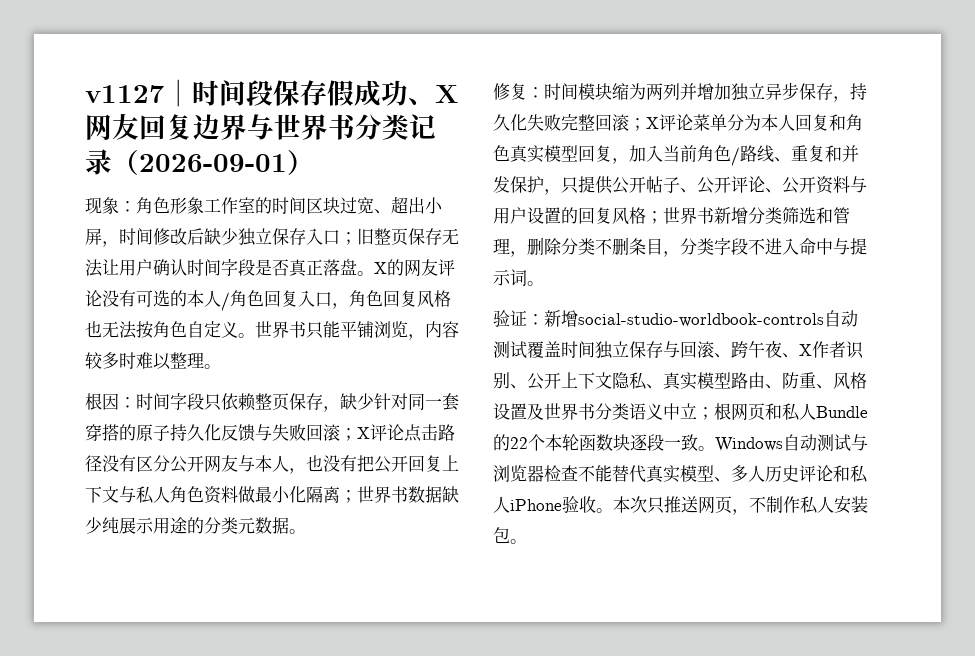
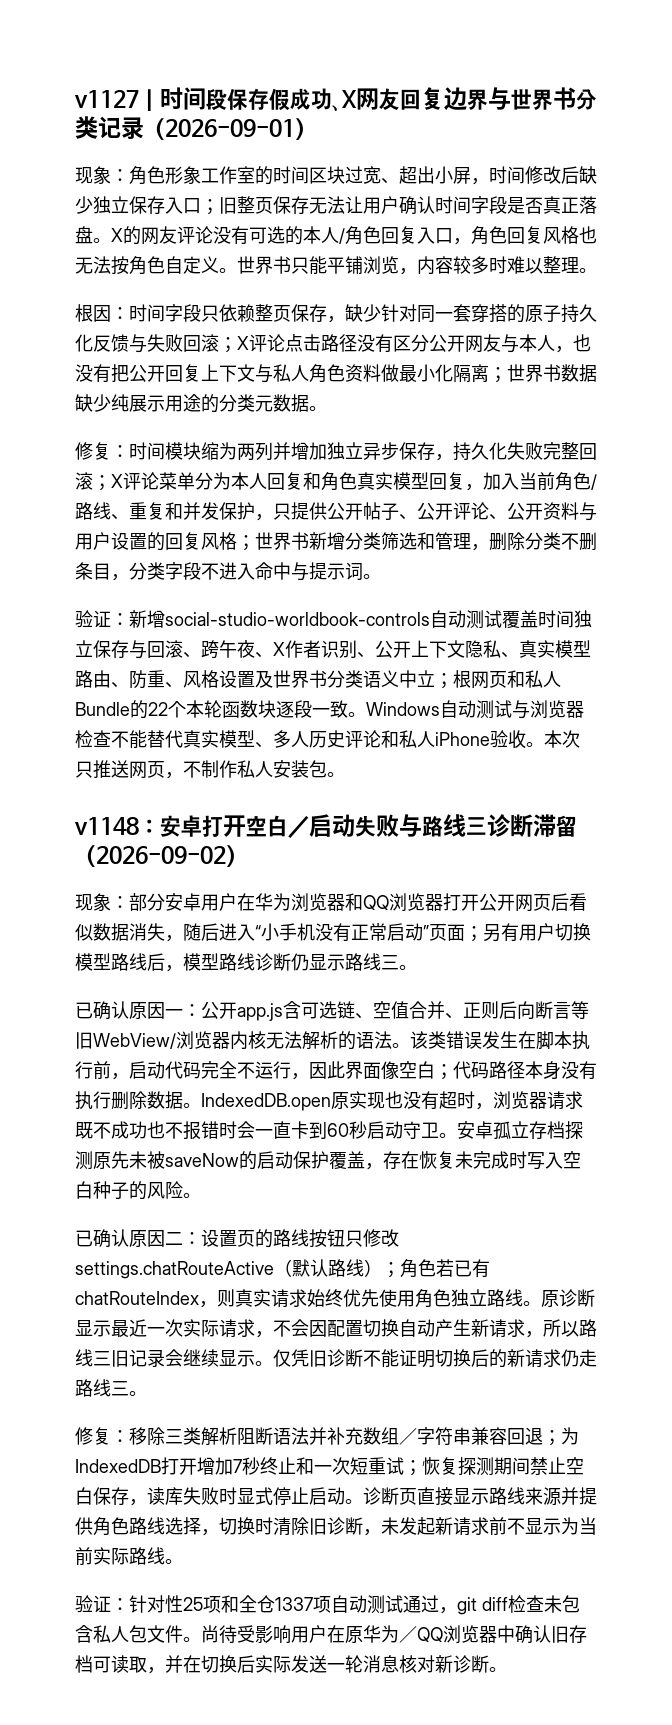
(527, 541) none -> [74,814,577,838] [75,845,247,867] [75,893,587,912] [75,923,591,942] [75,953,417,972] [75,1001,589,1021] [75,1031,590,1050] [75,1061,597,1080] [75,1091,583,1111] [75,1121,583,1140] [75,1151,581,1170] [75,1181,201,1200] [75,1229,399,1248] [75,1259,490,1279] [75,1289,595,1308] [75,1319,597,1338] [75,1349,597,1368] [75,1379,147,1397] [75,1427,579,1446] [75,1457,584,1476] [75,1487,597,1506] [75,1517,597,1536] [75,1547,183,1565] [75,1595,580,1615] [75,1625,587,1644] [75,1655,507,1674] // v1148：安卓打开空白／启动失败与路线三诊断滞留（2026-09-02） // 现象：部分安卓用户在华为浏览器和QQ浏览器打开公开网页后看似数据消失，随后进入“小手机没有正常启动”页面；另有用户切换模型路线后，模型路线诊断仍显示路线三。 // 已确认原因一：公开app.js含可选链、空值合并、正则后向断言等旧WebView/浏览器内核无法解析的语法。该类错误发生在脚本执行前，启动代码完全不运行，因此界面像空白；代码路径本身没有执行删除数据。IndexedDB.open原实现也没有超时，浏览器请求既不成功也不报错时会一直卡到60秒启动守卫。安卓孤立存档探测原先未被saveNow的启动保护覆盖，存在恢复未完成时写入空白种子的风险。 // 已确认原因二：设置页的路线按钮只修改settings.chatRouteActive（默认路线）；角色若已有chatRouteIndex，则真实请求始终优先使用角色独立路线。原诊断显示最近一次实际请求，不会因配置切换自动产生新请求，所以路线三旧记录会继续显示。仅凭旧诊断不能证明切换后的新请求仍走路线三。 // 修复：移除三类解析阻断语法并补充数组／字符串兼容回退；为IndexedDB打开增加7秒终止和一次短重试；恢复探测期间禁止空白保存，读库失败时显式停止启动。诊断页直接显示路线来源并提供角色路线选择，切换时清除旧诊断，未发起新请求前不显示为当前实际路线。 // 验证：针对性25项和全仓1337项自动测试通过，git diff检查未包含私人包文件。尚待受影响用户在原华为／QQ浏览器中确认旧存档可读取，并在切换后实际发送一轮消息核对新诊断。

